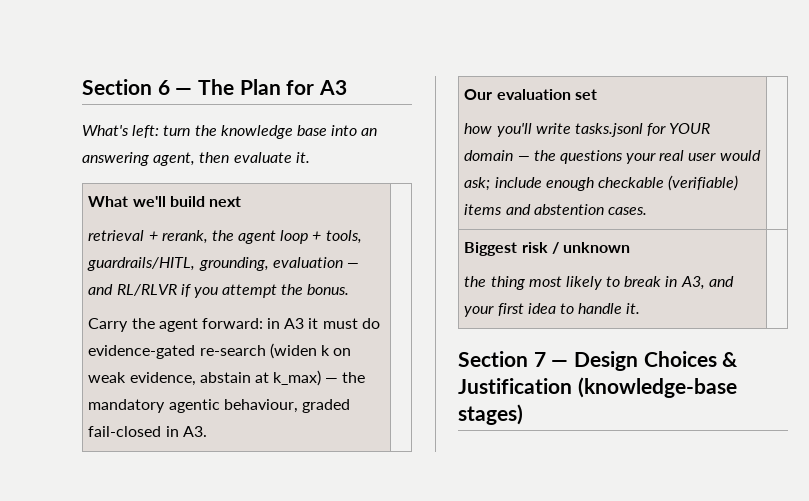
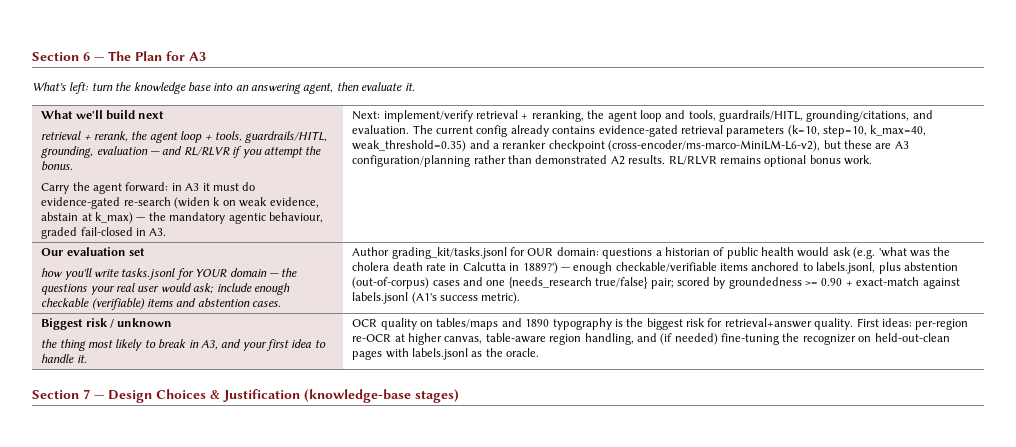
(207, 431) none -> [352,110,933,122] [352,125,927,137] [352,140,909,152] [352,155,873,167] Next: implement/verify retrieval + reranking, the agent loop and tools, guardrails/HITL, grounding/citations, and evaluation. The current config already contains evidence-gated retrieval parameters (k=10, step=10, k_max=40, weak_threshold=0.35) and a reranker checkpoint (cross-encoder/ms-marco-MiniLM-L6-v2), but these are A3 configuration/planning rather than demonstrated A2 results. RL/RLVR remains optional bonus work.
(647, 211) none -> [352,247,951,259] [352,262,958,274] [352,277,960,289] [352,292,521,304] Author grading_kit/tasks.jsonl for OUR domain: questions a historian of public health would ask (e.g. 'what was the cholera death rate in Calcutta in 1889?') — enough checkable/verifiable items anchored to labels.jsonl, plus abstention (out-of-corpus) cases and one {needs_research true/false} pair; scored by groundedness >= 0.90 + exact-match against labels.jsonl (A1's success metric).
(641, 308) none -> [352,318,969,330] [352,333,950,345] [352,348,540,360] OCR quality on tables/maps and 1890 typography is the biggest risk for retrieval+answer quality. First ideas: per-region re-OCR at higher canvas, table-aware region handling, and (if needed) fine-tuning the recognizer on held-out-clean pages with labels.jsonl as the oracle.

